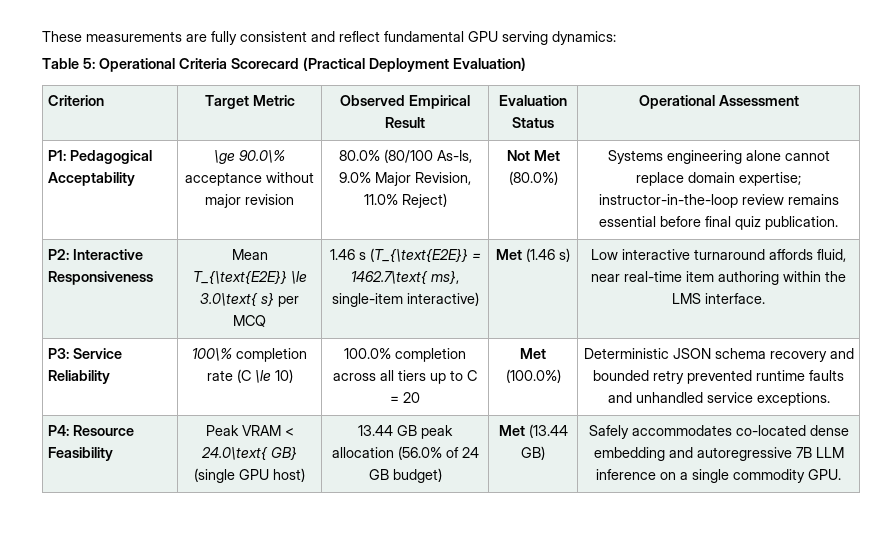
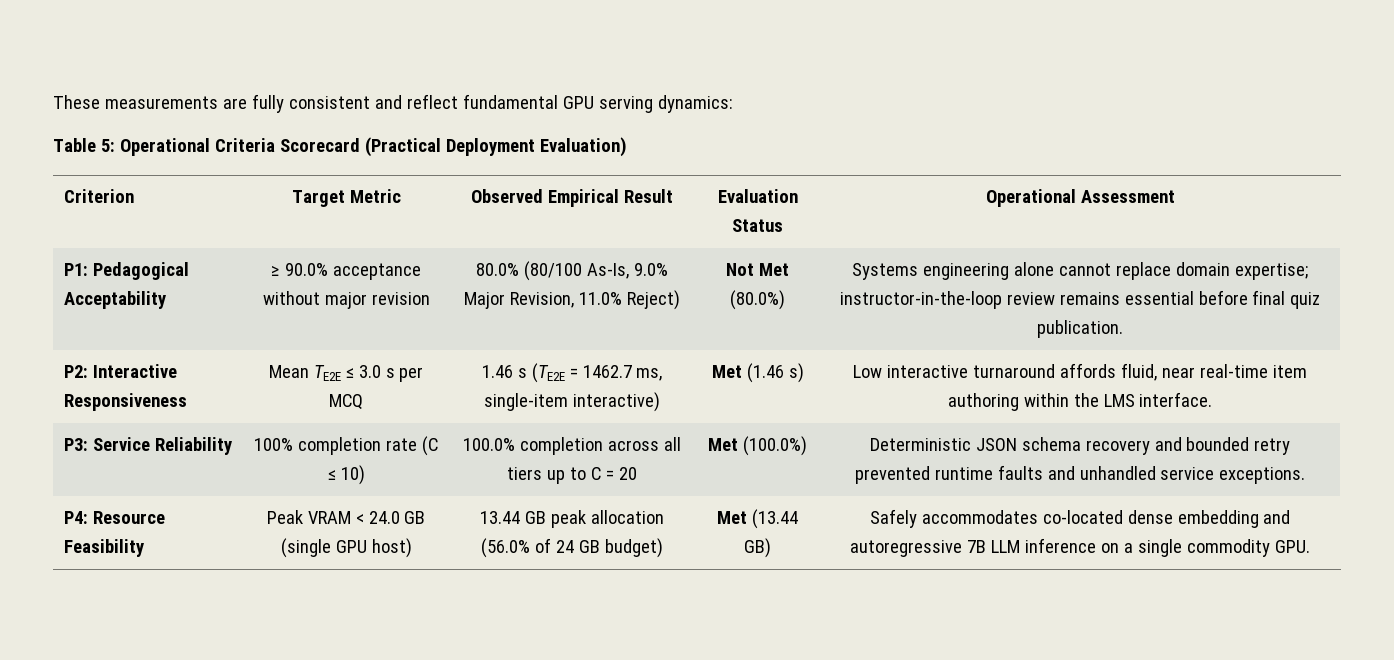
[214,150,285,164] \ge 90.0\% -> [271,263,328,276] ≥ 90.0%
[192,270,307,285] [200,292,274,307] T_{\text{E2E}} \le 3.0\text{ s} -> [313,365,395,381] TE2E ≤ 3.0 s
[369,248,481,263] [351,270,459,285] (T_{\text{E2E}} = 1462.7\text{ ms}, -> [531,363,663,383] (TE2E = 1462.7 ms,
[192,348,232,361] 100\% -> [254,438,294,451] 100%
[254,370,271,383] \le -> [327,470,336,480] ≤
[201,446,297,461] 24.0\text{ GB} -> [368,511,426,524] 24.0 GB

